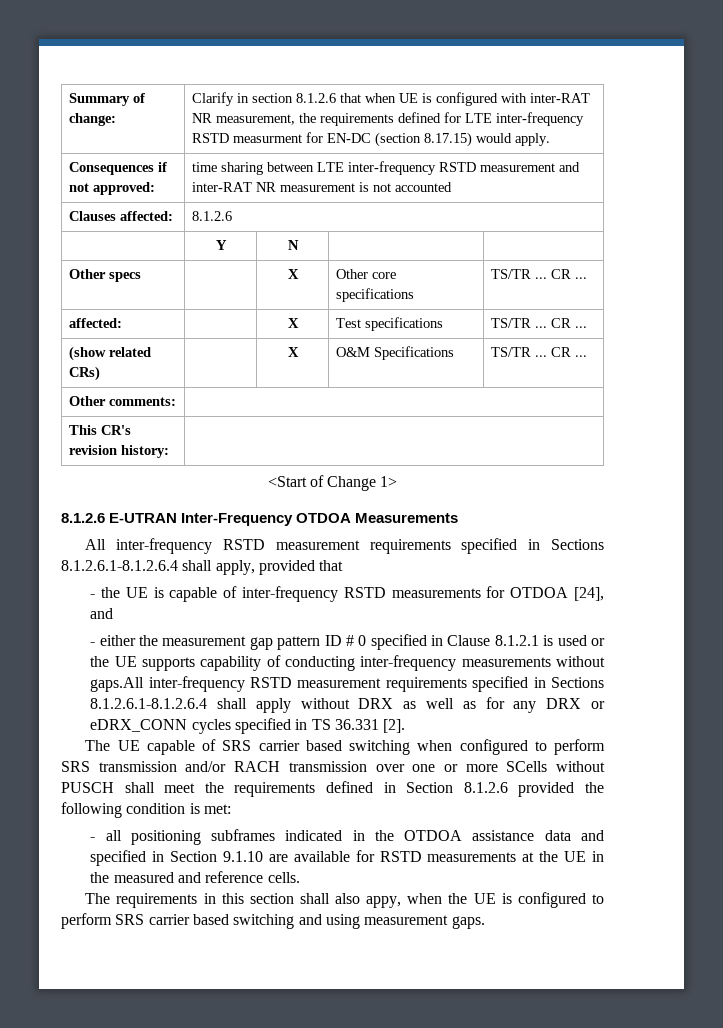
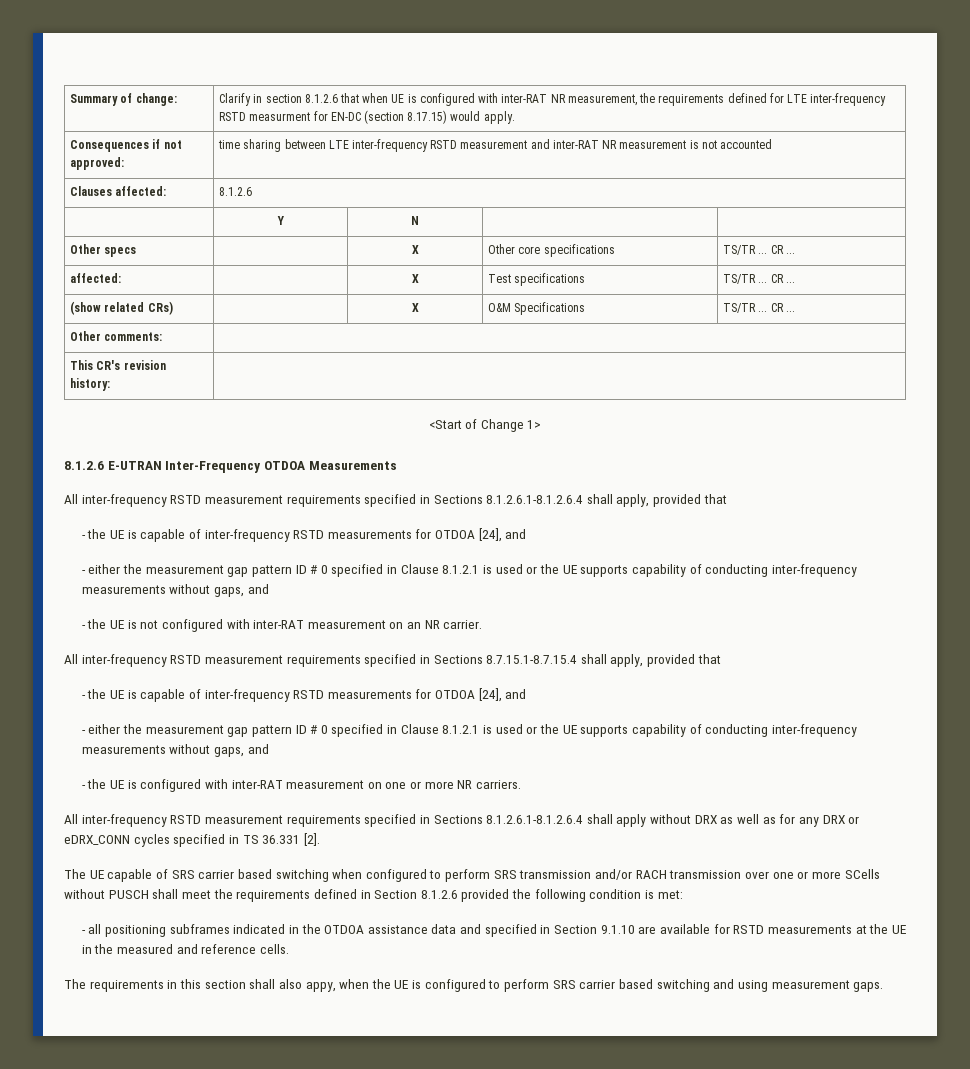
[90,677,145,692] gaps.All -> [213,584,269,597] [81,619,483,632] [64,654,721,667] [81,688,527,702] [81,724,857,737] [81,744,269,757] [81,779,522,792] [64,814,78,824] gaps, and // - the UE is not configured with inter-RAT measurement on an NR carrier. // All inter-frequency RSTD measurement requirements specified in Sections 8.7.15.1-8.7.15.4 shall apply, provided that // - the UE is capable of inter-frequency RSTD measurements for OTDOA [24], and // - either the measurement gap pattern ID # 0 specified in Clause 8.1.2.1 is used or the UE supports capability of conducting inter-frequency measurements without gaps, and // - the UE is configured with inter-RAT measurement on one or more NR carriers. // All

